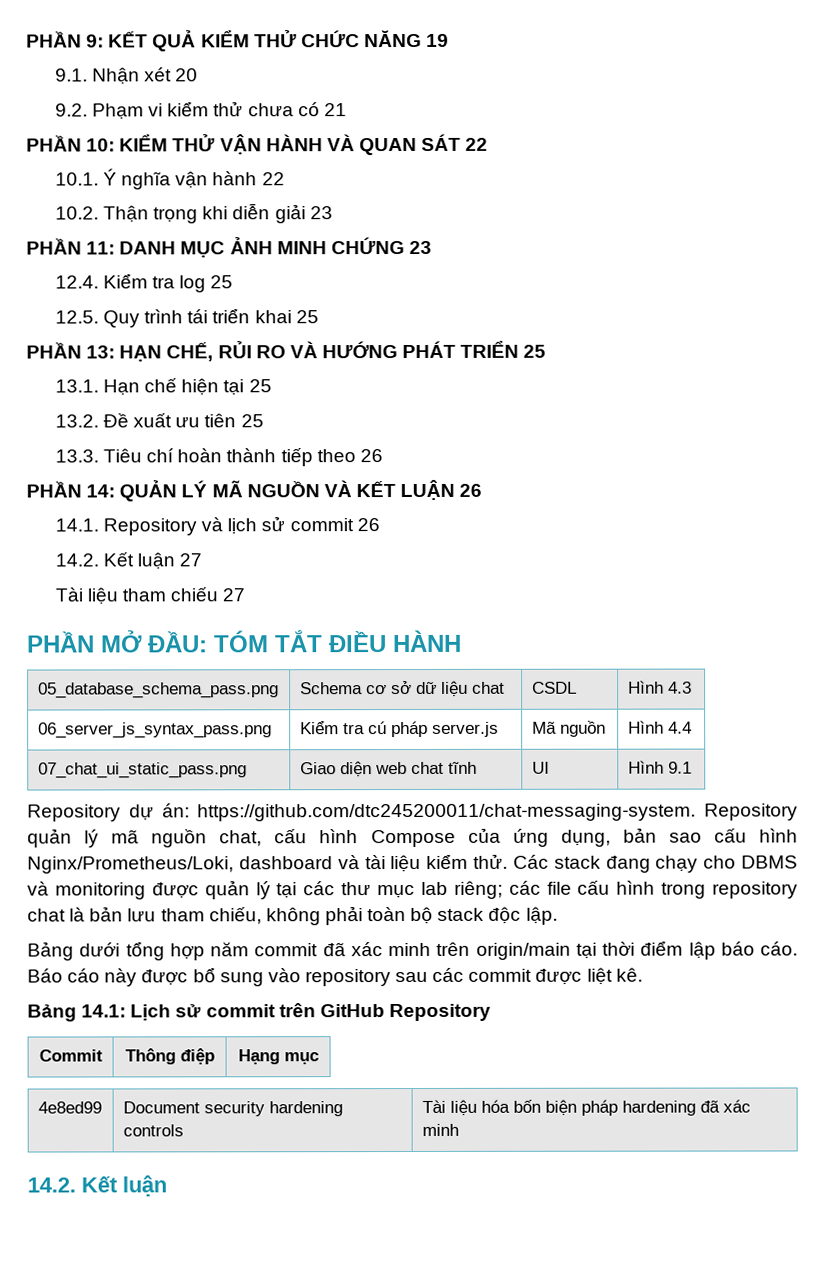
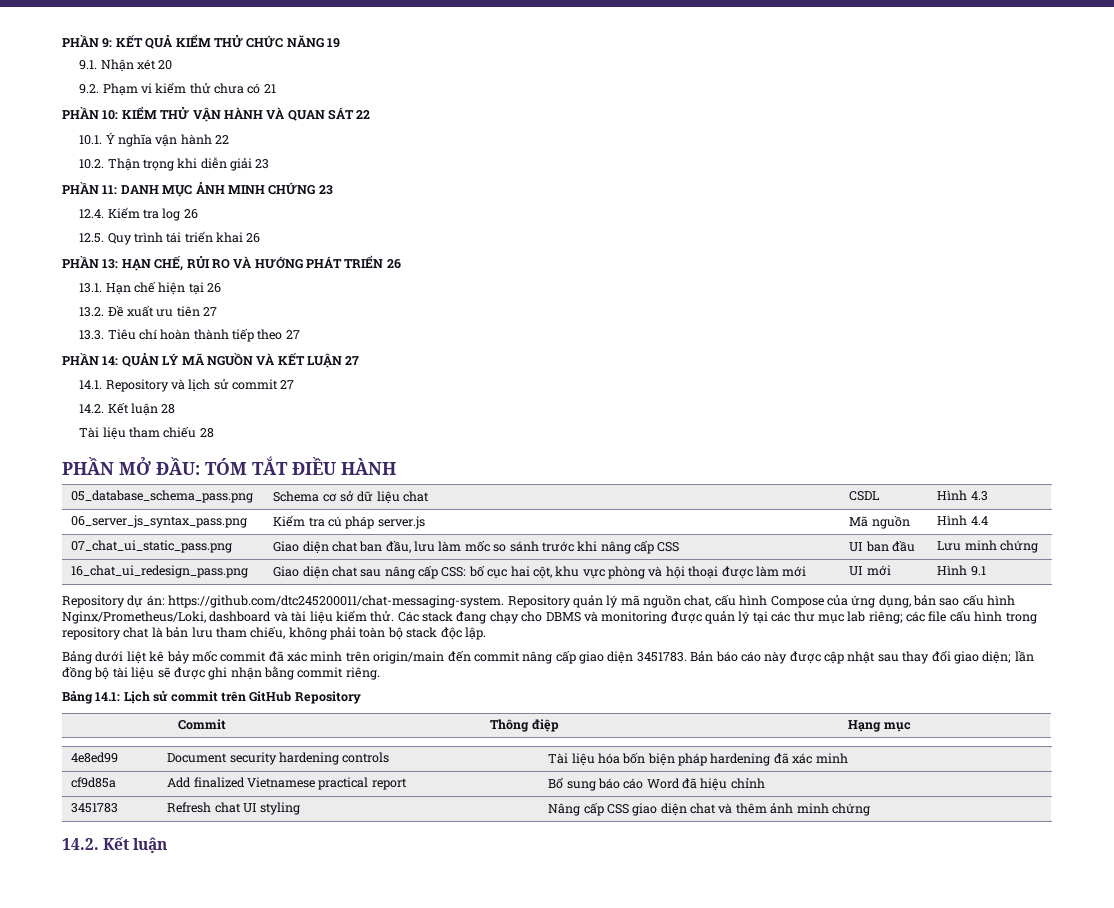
[210,275,234,289] 25 -> [183,209,198,219] 26
[295,310,319,324] 25 -> [246,233,261,243] 26
[523,344,547,358] 25 -> [386,259,401,269] 26
[248,379,272,393] 25 -> [207,283,222,293] 26
[240,414,264,428] 25 -> [203,307,218,316] 27
[359,449,383,463] 26 -> [285,330,300,339] 27
[459,483,483,497] 26 -> [345,356,360,365] 27
[356,518,380,532] [54,552,203,570] 26 // 14.2. Kết luận 27 -> [280,380,295,389] [79,402,176,416] 27 // 14.2. Kết luận 28
[222,588,246,602] 27 -> [199,428,214,438] 28
[374,761,477,775] [531,761,550,774] web chat tĩnh | UI -> [331,540,680,554] [849,540,915,552] [937,540,1038,553] [71,565,249,578] [273,565,807,579] [849,565,891,576] chat ban đầu, lưu làm mốc so sánh trước khi nâng cấp CSS | UI ban đầu | Lưu minh chứng // 16_chat_ui_redesign_pass.png | Giao diện chat sau nâng cấp CSS: bố cục hai cột, khu vực phòng và hội thoại được làm mới | UI mới
[125,941,249,961] tổng hợp năm -> [126,650,217,664] liệt kê bảy mốc
[575,940,798,960] [27,967,643,987] tại thời điểm lập báo cáo. Báo cáo này được bổ sung vào repository sau các commit được liệt kê. -> [447,650,1034,664] [62,666,380,680] đến commit nâng cấp giao diện 3451783. Bản báo cáo này được cập nhật sau thay đổi giao diện; lần đồng bộ tài liệu sẽ được ghi nhận bằng commit riêng.
(459, 1129) none -> [71,777,117,788] [167,777,407,790] [548,777,765,791] [71,803,119,813] [167,802,301,815] [548,802,870,816] // cf9d85a | Add finalized Vietnamese practical report | Bổ sung báo cáo Word đã hiệu chỉnh // 3451783 | Refresh chat UI styling | Nâng cấp CSS giao diện chat và thêm ảnh minh chứng

